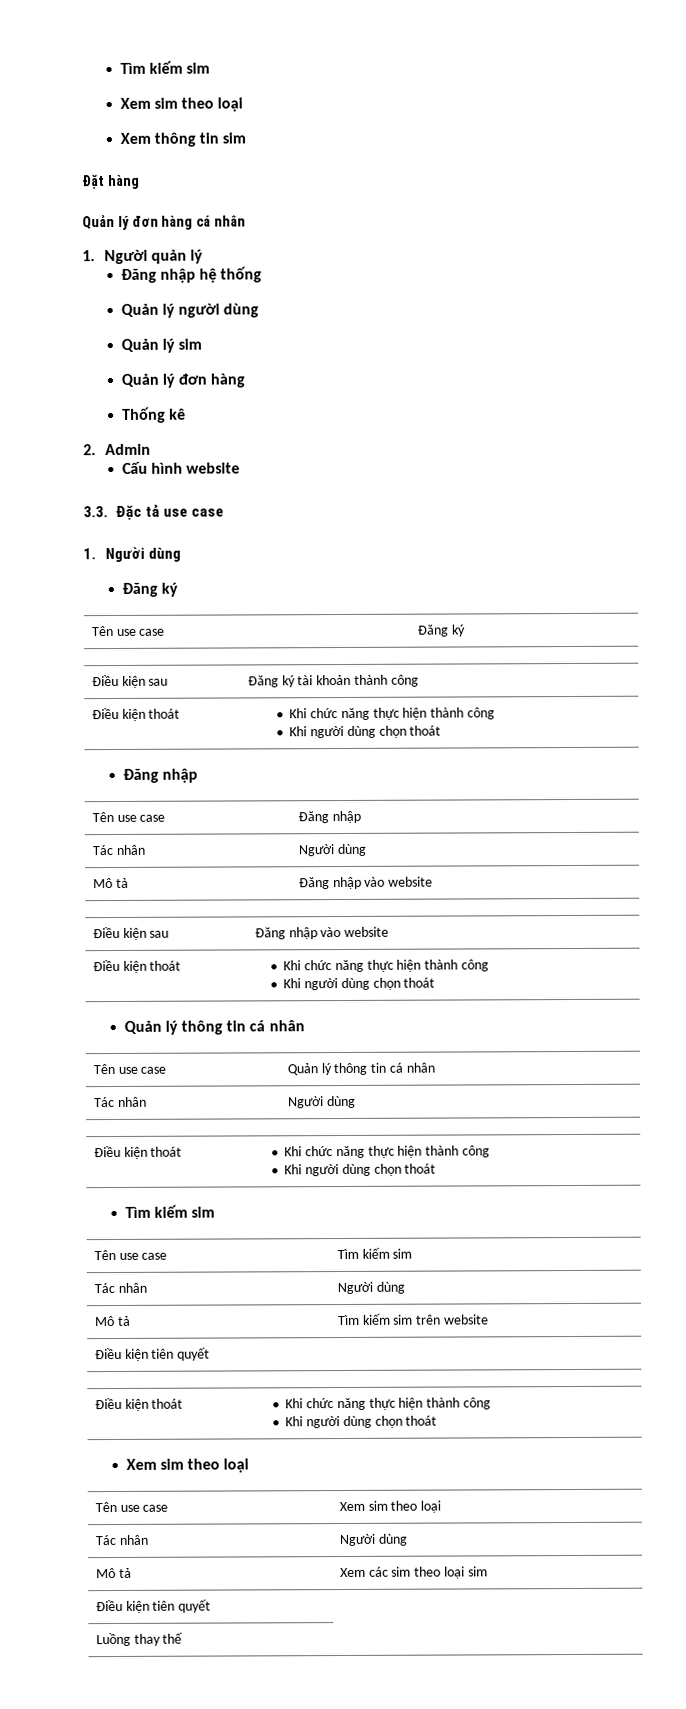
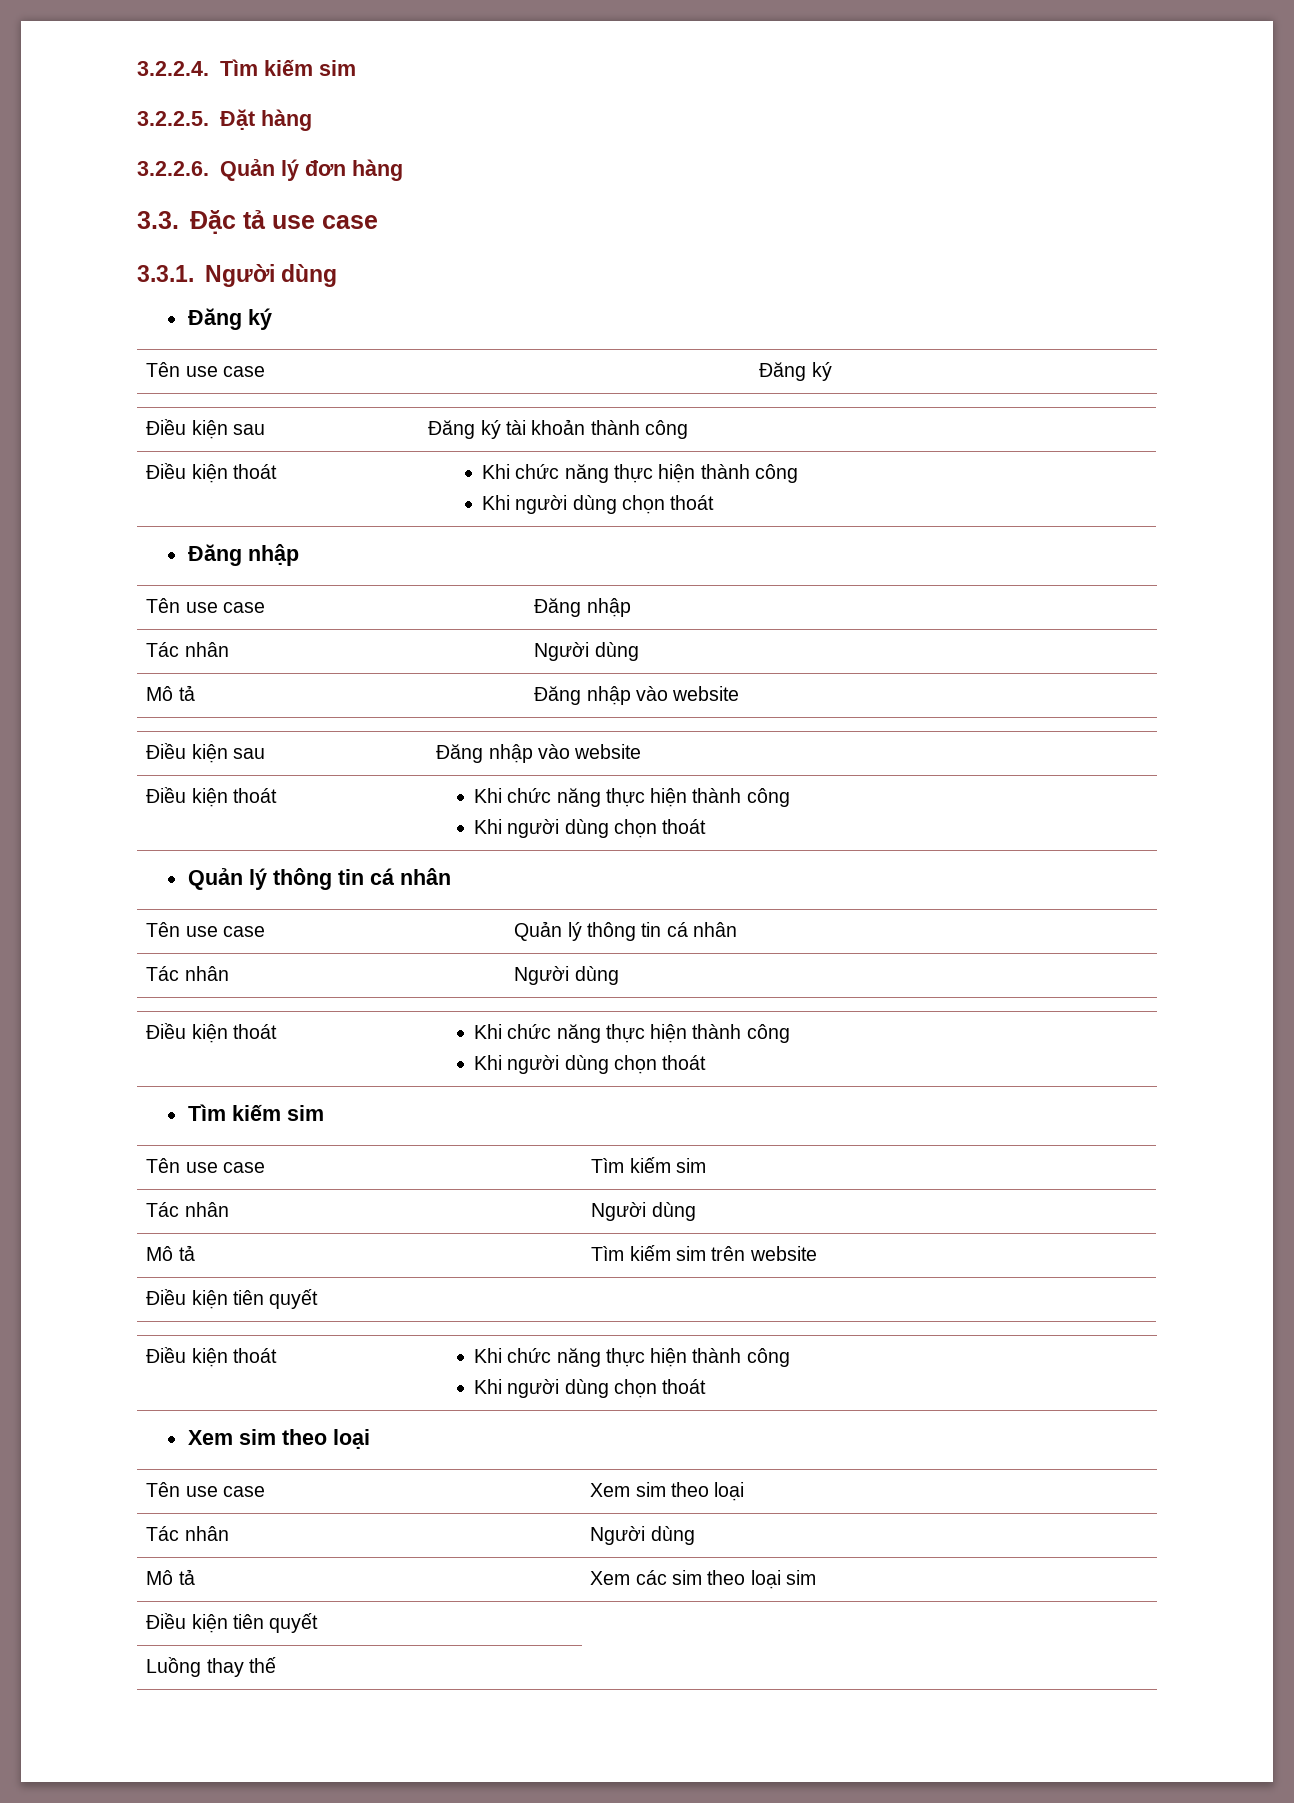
[119,60,211,74] [119,97,244,112] [119,132,247,147] Tìm kiếm sim // Xem sim theo loại // Xem thông tin sim // -> [137,59,356,76] [137,111,209,126] 3.2.2.4. Tìm kiếm sim // 3.2.2.5.
[82,214,246,230] [82,249,204,265] [120,266,263,283] [120,303,260,318] [120,338,203,353] [120,373,246,388] [121,406,186,423] [83,443,151,456] [121,461,241,474] Quản lý đơn hàng cá nhân // 1. Người quản lý // Đăng nhập hệ thống // Quản lý người dùng // Quản lý sim // Quản lý đơn hàng // Thống kê // 2. Admin // Cấu hình website -> [137,159,403,181] 3.2.2.6. Quản lý đơn hàng
[83,548,96,560] 1. -> [137,265,194,282] 3.3.1.

